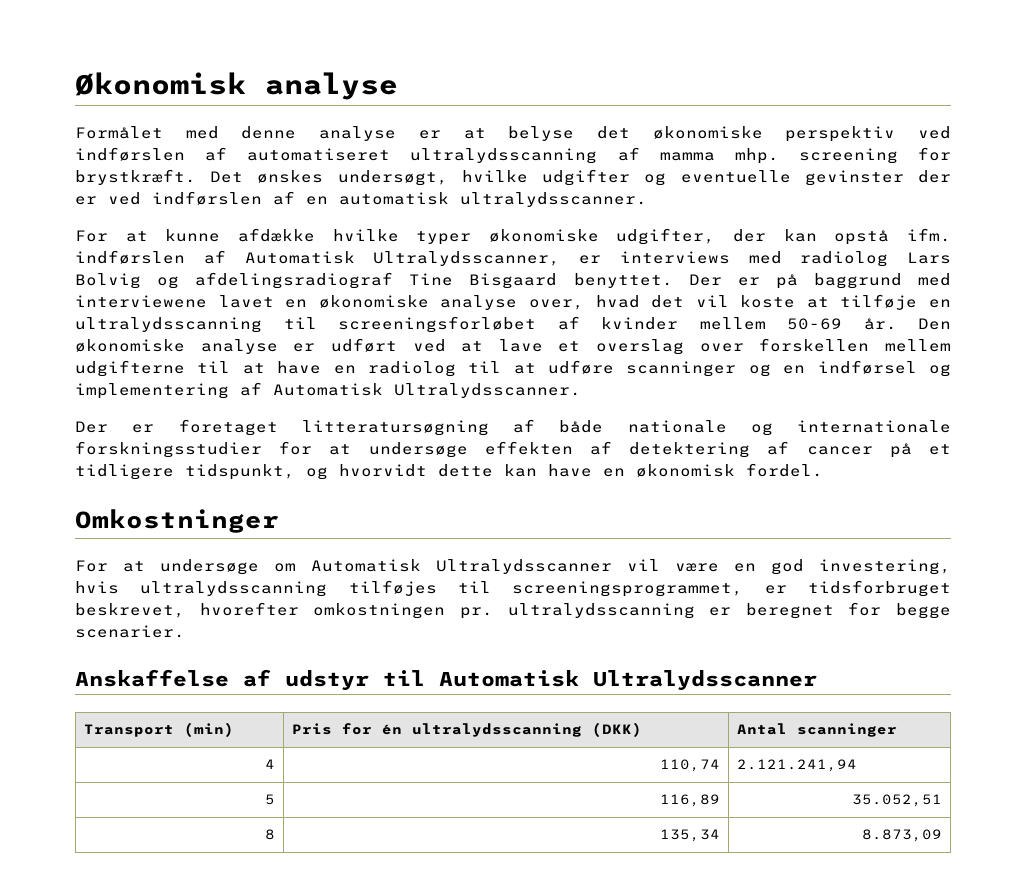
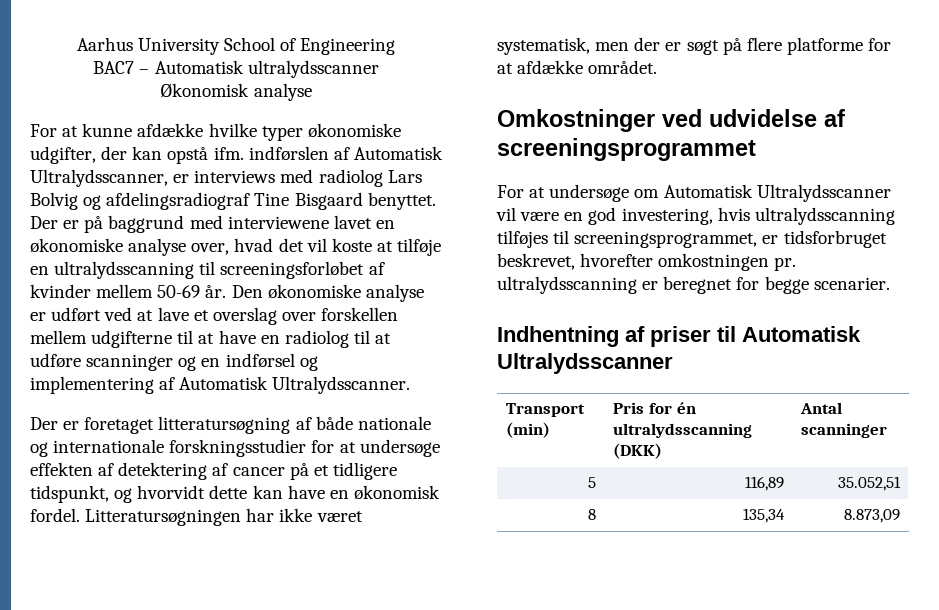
[75,72,398,100] [75,126,952,142] [75,147,951,164] [75,169,951,186] [75,191,647,207] Økonomisk analyse // Formålet med denne analyse er at belyse det økonomiske perspektiv ved indførslen af automatiseret ultralydsscanning af mamma mhp. screening for brystkræft. Det ønskes undersøgt, hvilke udgifter og eventuelle gevinster der er ved indførslen af en automatisk ultralydsscanner. -> [76,37,396,55] [93,60,379,78] [160,83,312,101] Aarhus University School of Engineering // BAC7 – Automatisk ultralydsscanner // Økonomisk analyse
[75,509,279,533] // Omkostninger -> [85,508,363,526] [497,37,892,55] [497,60,658,74] [497,109,845,132] [497,138,756,161] Litteratursøgningen har ikke været systematisk, men der er søgt på flere platforme for at afdække området. // Omkostninger ved udvidelse af screeningsprogrammet
[75,669,369,691] Anskaffelse af udstyr -> [497,326,711,347] Indhentning af priser
[265,759,276,769] [660,759,721,772] [736,759,857,772] // 4 | 110,74 | 2.121.241,94 -> (888, 430) none

